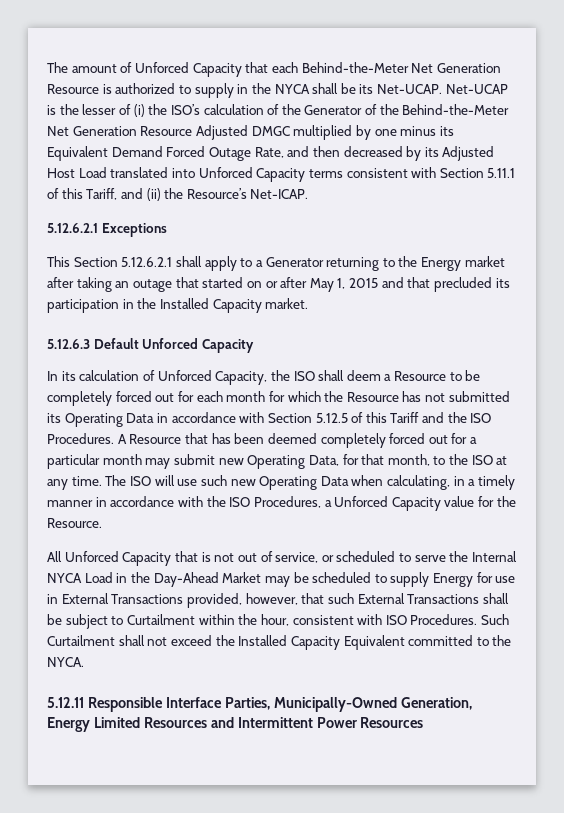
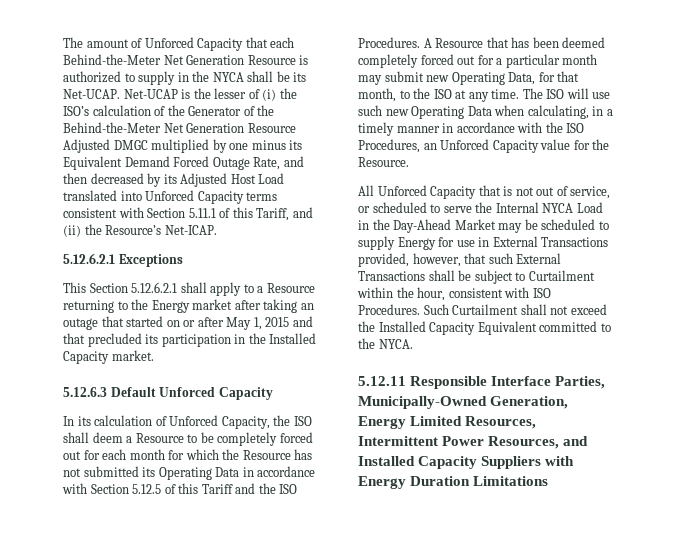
[265,257,324,267] Generator -> [266,283,315,293] Resource
[324,500,332,507] a -> [423,143,437,150] an
[143,717,424,728] Resources and Intermittent Power Resources -> [465,416,537,429] [358,436,589,449] [358,456,575,469] [358,476,549,489] Resources, Intermittent Power Resources, and Installed Capacity Suppliers with Energy Duration Limitations

